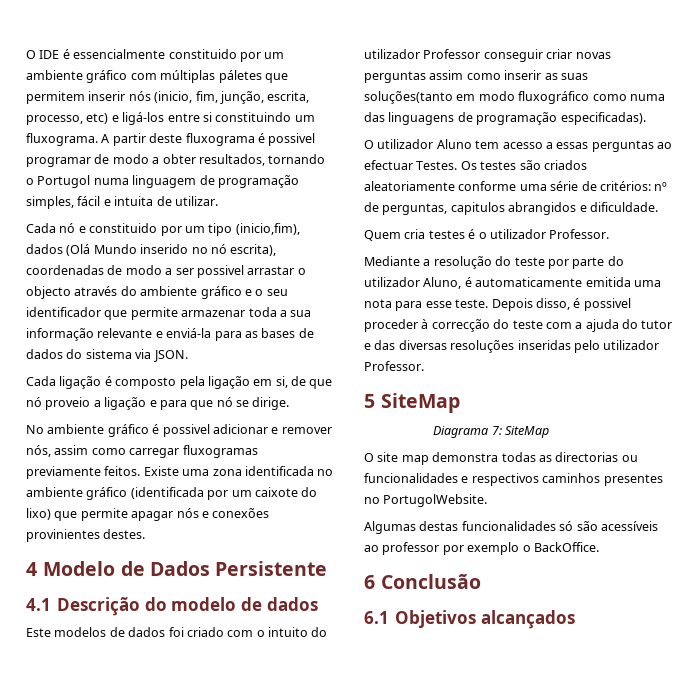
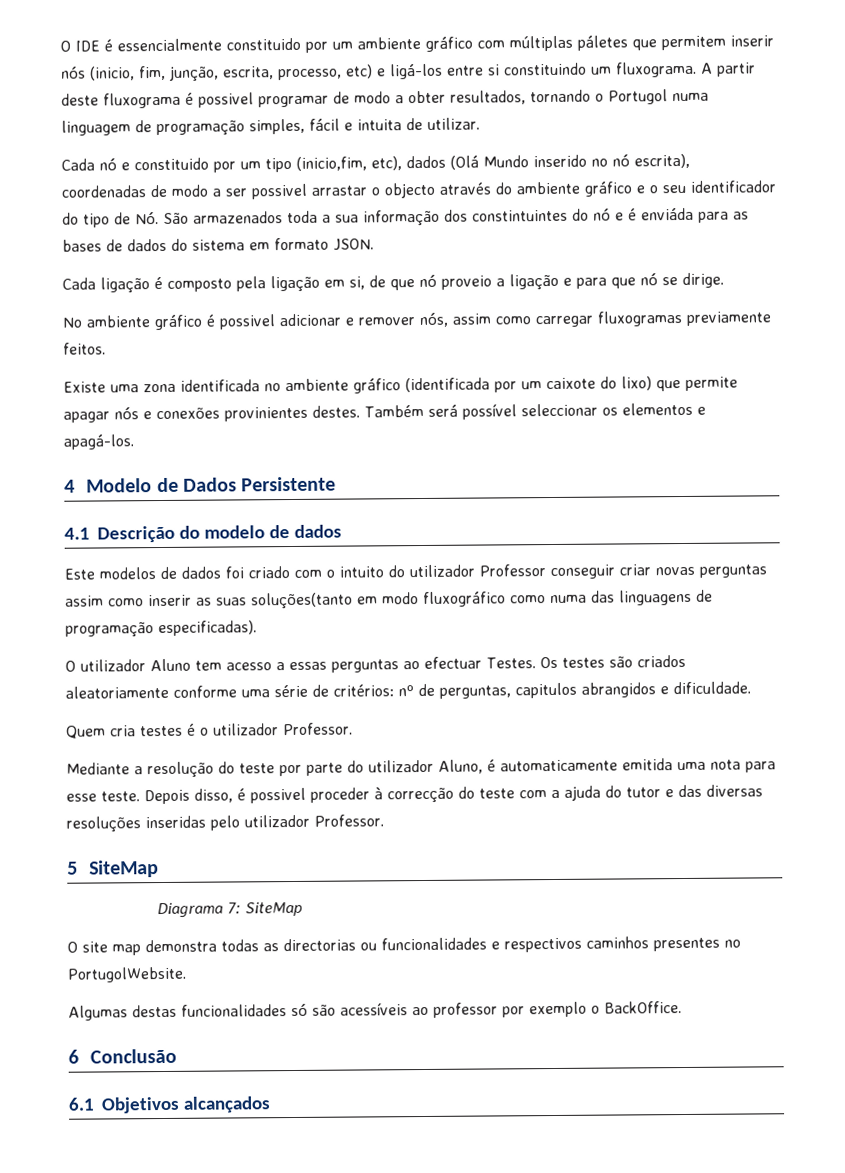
[235,223,300,235] (inicio,fim), -> [296,156,402,171] (inicio,fim, etc),
[104,307,312,320] [26,328,212,341] que permite armazenar toda a sua informação relevante e enviá-la -> [62,207,694,228] do tipo de Nó. São armazenados toda a sua informação dos constintuintes do nó e é enviáda
[135,349,152,359] via -> [249,237,329,251] em formato
(141, 471) none -> (106, 348) //
(146, 534) none -> [364,402,706,420] [63,434,134,450] Também será possível seleccionar os elementos e apagá-los.

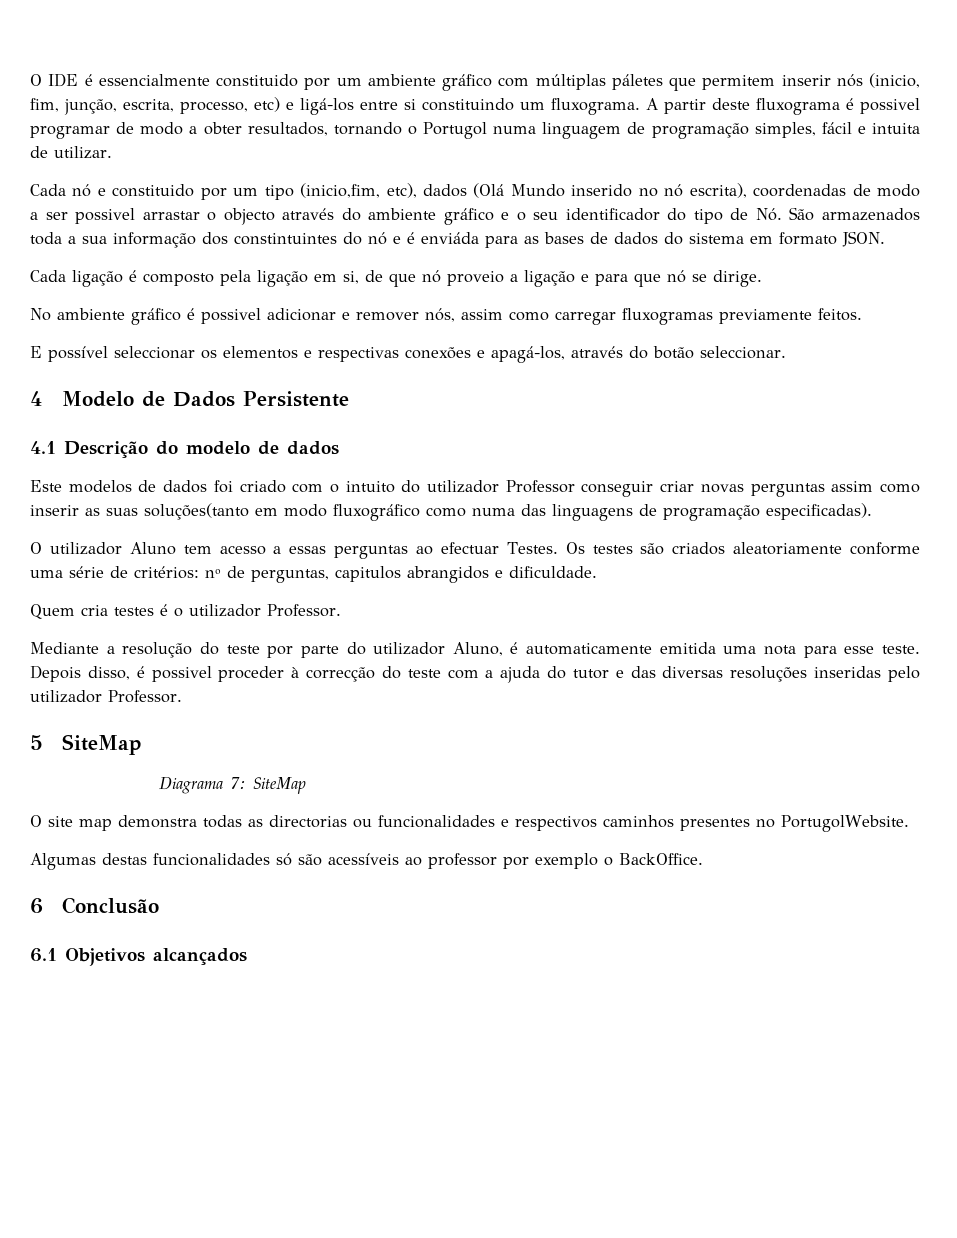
[63,376,738,394] [63,404,458,423] Existe uma zona identificada no ambiente gráfico (identificada por um caixote do lixo) que permite apagar nós e conexões provinientes destes. Também será -> [30,346,42,358] E
[63,434,134,450] apagá-los. -> [318,346,786,363] respectivas conexões e apagá-los, através do botão seleccionar.

